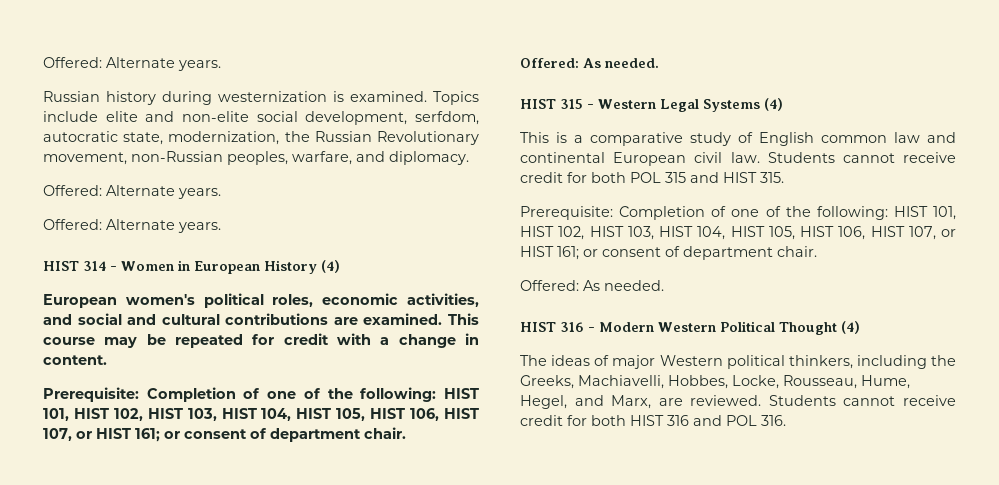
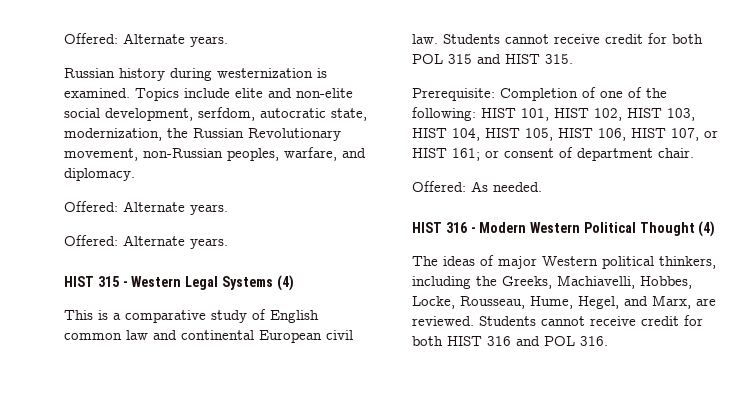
[43,260,340,274] [43,293,480,308] [43,313,479,325] [43,333,479,348] [43,355,107,365] [43,387,480,402] [43,408,480,421] [43,427,406,442] [520,58,659,68] // HIST 314 - Women in European History (4) // European women's political roles, economic activities, and social and cultural contributions are examined. This course may be repeated for credit with a change in content. // Prerequisite: Completion of one of the following: HIST 101, HIST 102, HIST 103, HIST 104, HIST 105, HIST 106, HIST 107, or HIST 161; or consent of department chair. // Offered: As needed. -> (228, 243) none

